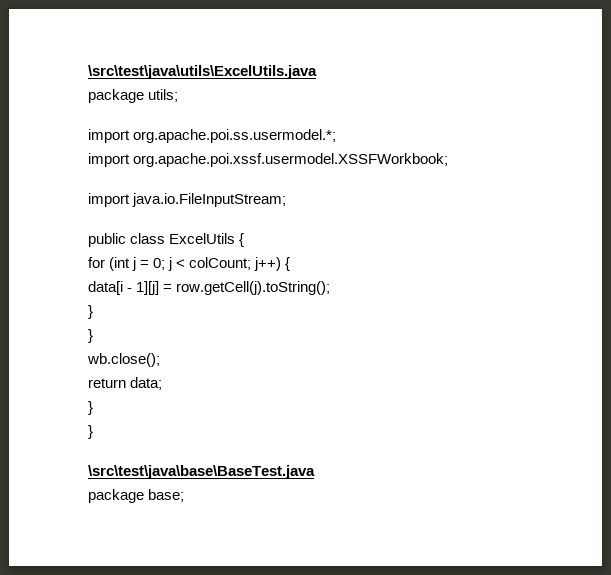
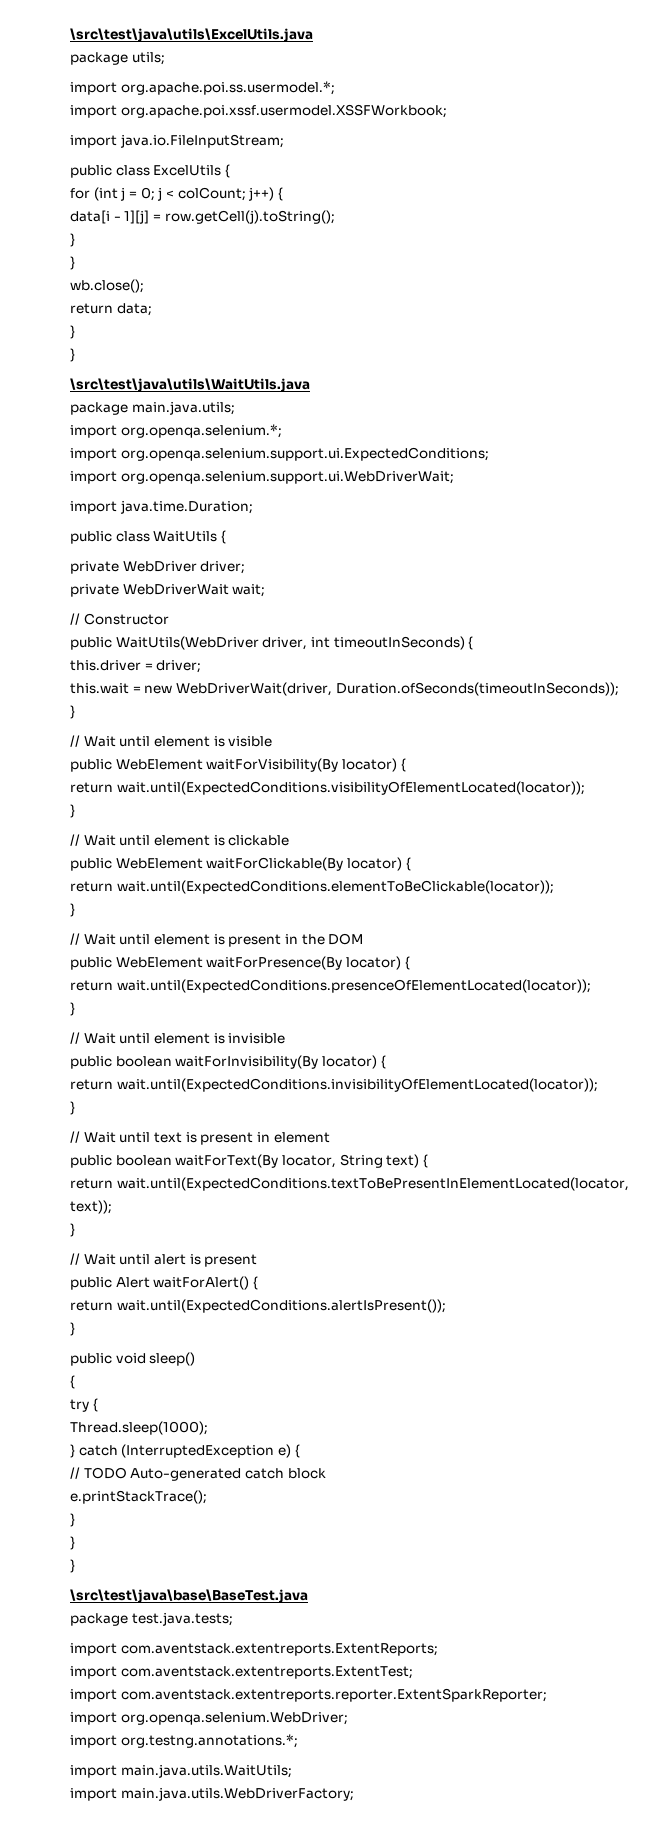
[88,465,315,479] [88,489,185,503] \src\test\java\base\BaseTest.java // package base; -> [70,378,310,392] [70,401,235,415] [70,424,282,438] [70,447,489,461] [70,471,454,484] [70,500,253,514] [70,530,226,544] [70,561,246,574] [70,584,266,597] [70,613,169,625] [70,636,474,650] [70,660,202,673] [70,682,619,696] [70,705,75,719] [70,735,273,747] [70,758,406,772] [70,781,585,795] [70,804,75,818] [70,834,290,846] [70,857,411,871] [70,880,554,894] [70,903,75,917] [70,933,364,947] [70,956,410,970] [70,979,591,993] [70,1002,75,1016] [70,1032,286,1044] [70,1055,386,1069] [70,1078,598,1092] [70,1101,75,1115] [70,1131,330,1145] [70,1154,428,1168] [70,1177,629,1191] [70,1200,112,1214] [70,1223,75,1237] [70,1253,258,1267] [70,1276,258,1290] [70,1299,446,1313] [70,1322,75,1336] [70,1352,196,1366] [70,1375,75,1389] [70,1398,98,1412] [70,1421,208,1435] [70,1444,300,1458] [70,1467,326,1481] [70,1490,207,1504] [70,1513,75,1527] [70,1536,75,1550] [70,1559,75,1573] [70,1589,308,1603] [70,1612,233,1626] [70,1643,438,1656] [70,1666,413,1679] [70,1688,547,1702] [70,1712,348,1725] [70,1734,298,1748] [70,1764,292,1778] [70,1787,354,1801] \src\test\java\utils\WaitUtils.java // package main.java.utils; // import org.openqa.selenium.*; // import org.openqa.selenium.support.ui.ExpectedConditions; // import org.openqa.selenium.support.ui.WebDriverWait; // import java.time.Duration; // public class WaitUtils { // private WebDriver driver; // private WebDriverWait wait; // // Constructor // public WaitUtils(WebDriver driver, int timeoutInSeconds) { // this.driver = driver; // this.wait = new WebDriverWait(driver, Duration.ofSeconds(timeoutInSeconds)); // } // // Wait until element is visible // public WebElement waitForVisibility(By locator) { // return wait.until(ExpectedConditions.visibilityOfElementLocated(locator)); // } // // Wait until element is clickable // public WebElement waitForClickable(By locator) { // return wait.until(ExpectedConditions.elementToBeClickable(locator)); // } // // Wait until element is present in the DOM // public WebElement waitForPresence(By locator) { // return wait.until(ExpectedConditions.presenceOfElementLocated(locator)); // } // // Wait until element is invisible // public boolean waitForInvisibility(By locator) { // return wait.until(ExpectedConditions.invisibilityOfElementLocated(locator)); // } // // Wait until text is present in element // public boolean waitForText(By locator, String text) { // return wait.until(ExpectedConditions.textToBePresentInElementLocated(locator, text)); // } // // Wait until alert is present // public Alert waitForAlert() { // return wait.until(ExpectedConditions.alertIsPresent()); // } // public void sleep() // { // try { // Thread.sleep(1000); // } catch (InterruptedException e) { // // TODO Auto-generated catch block // e.printStackTrace(); // } // } // } // \src\test\java\base\BaseTest.java // package test.java.tests; // import com.aventstack.extentreports.ExtentReports; // import com.aventstack.extentreports.ExtentTest; // import com.aventstack.extentreports.reporter.ExtentSparkReporter; // import org.openqa.selenium.WebDriver; // import org.testng.annotations.*; // import main.java.utils.WaitUtils; // import main.java.utils.WebDriverFactory;

